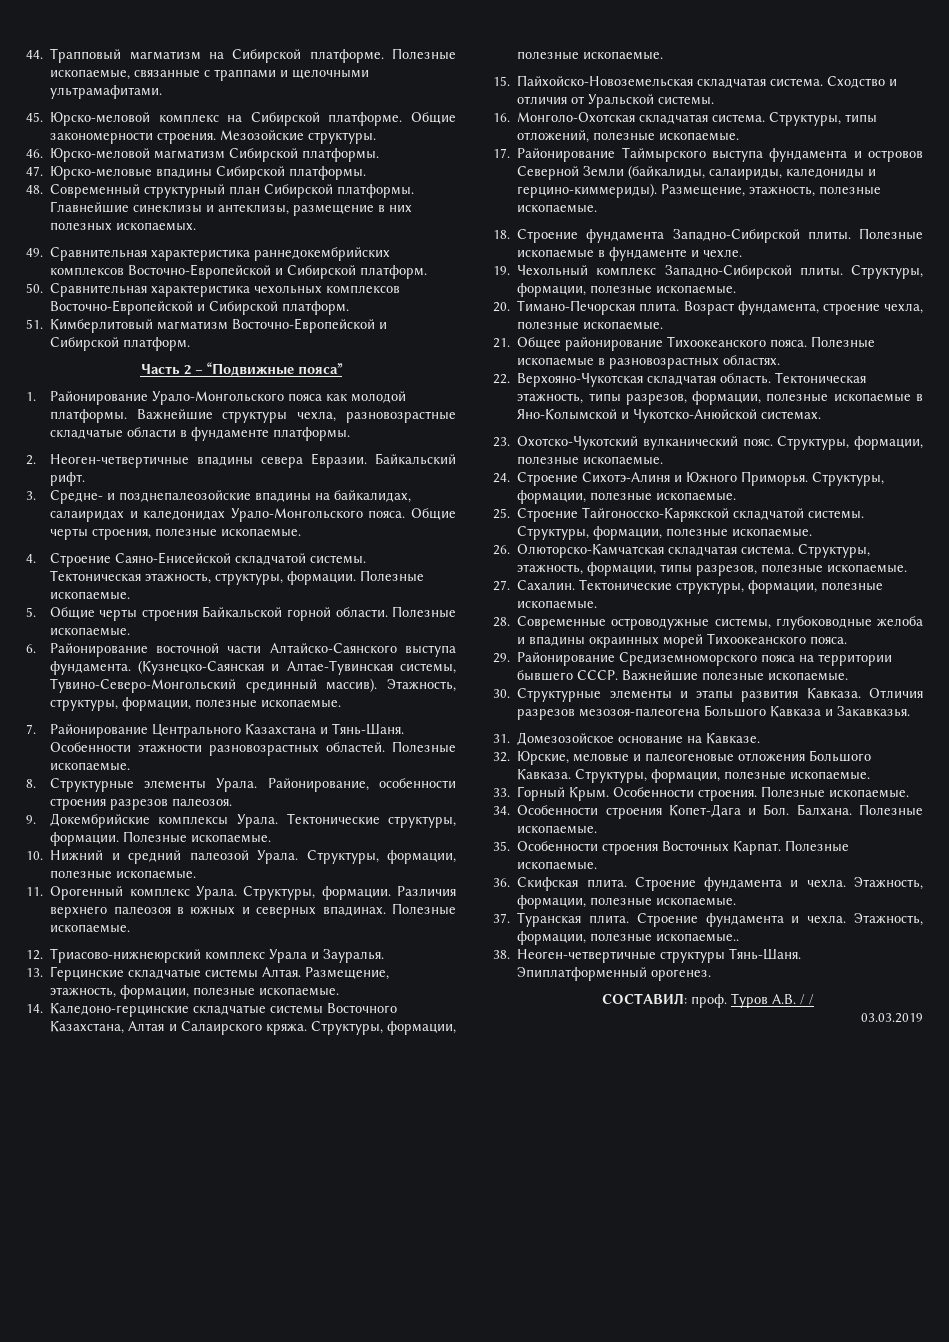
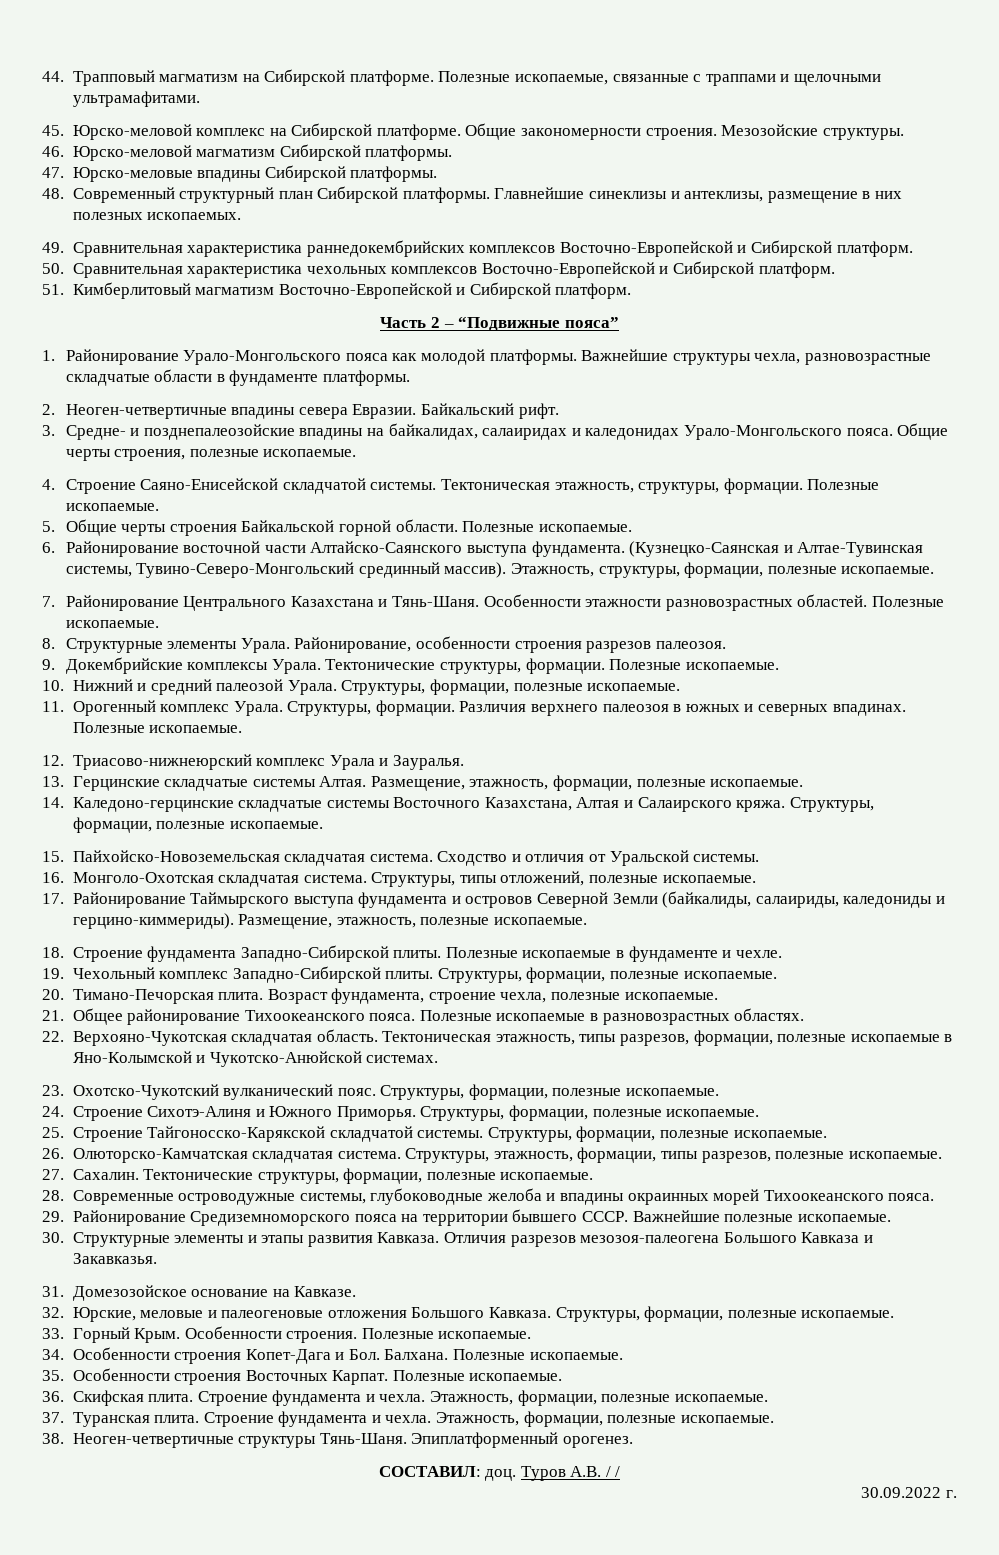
[656,933,740,942] ископаемые.. -> [680,1415,774,1423] ископаемые.
[691,994,727,1008] проф. -> [485,1469,517,1481] доц.
[861,1013,923,1023] 03.03.2019 -> [861,1487,957,1498] 30.09.2022 г.

